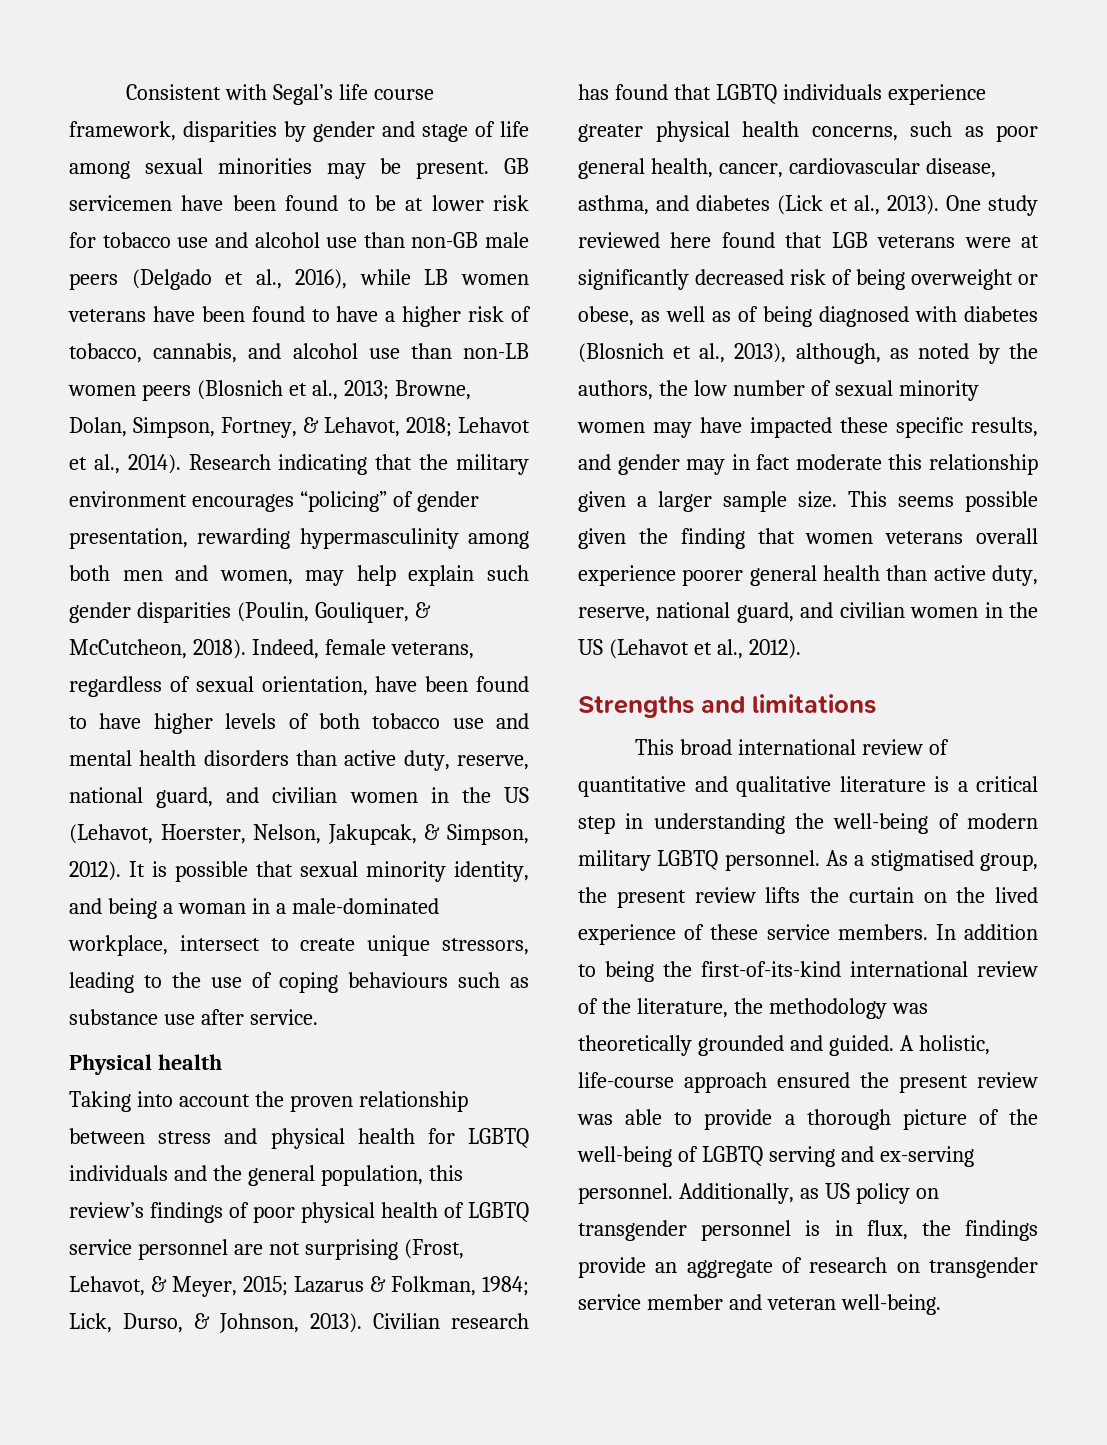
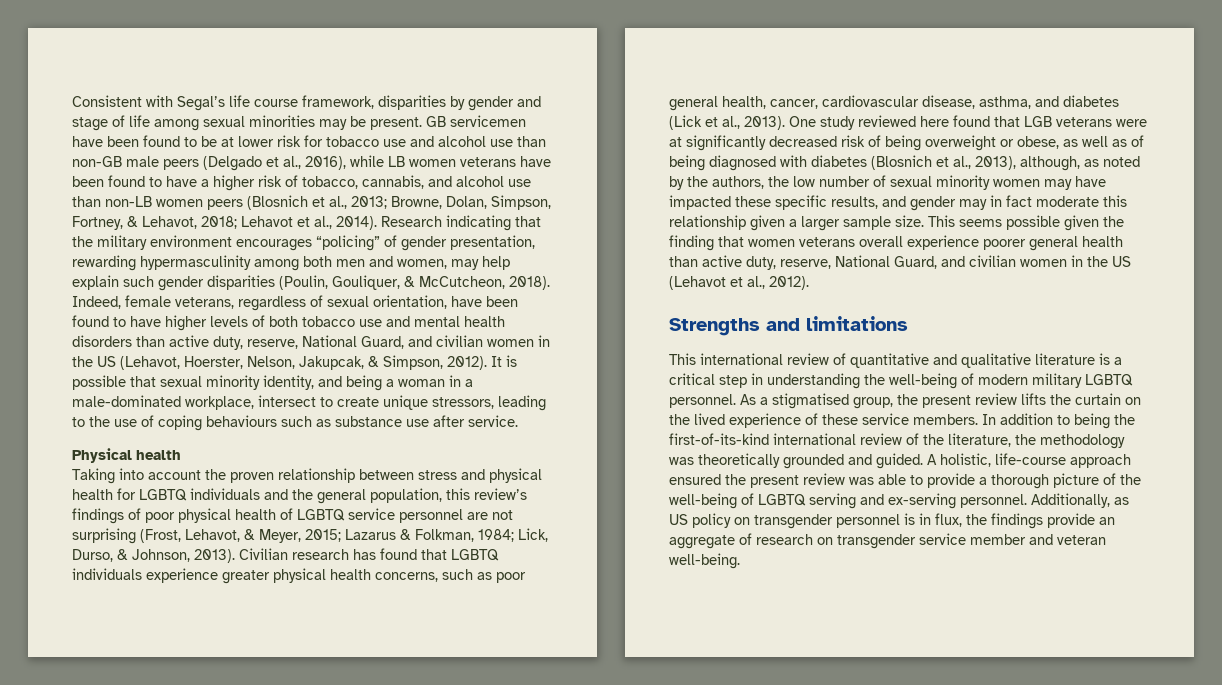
[69,787,214,808] national guard, -> [302,335,404,349] National Guard,
[656,602,794,623] national guard, -> [835,255,937,269] National Guard,
[679,739,732,755] broad -> (696, 359) none

